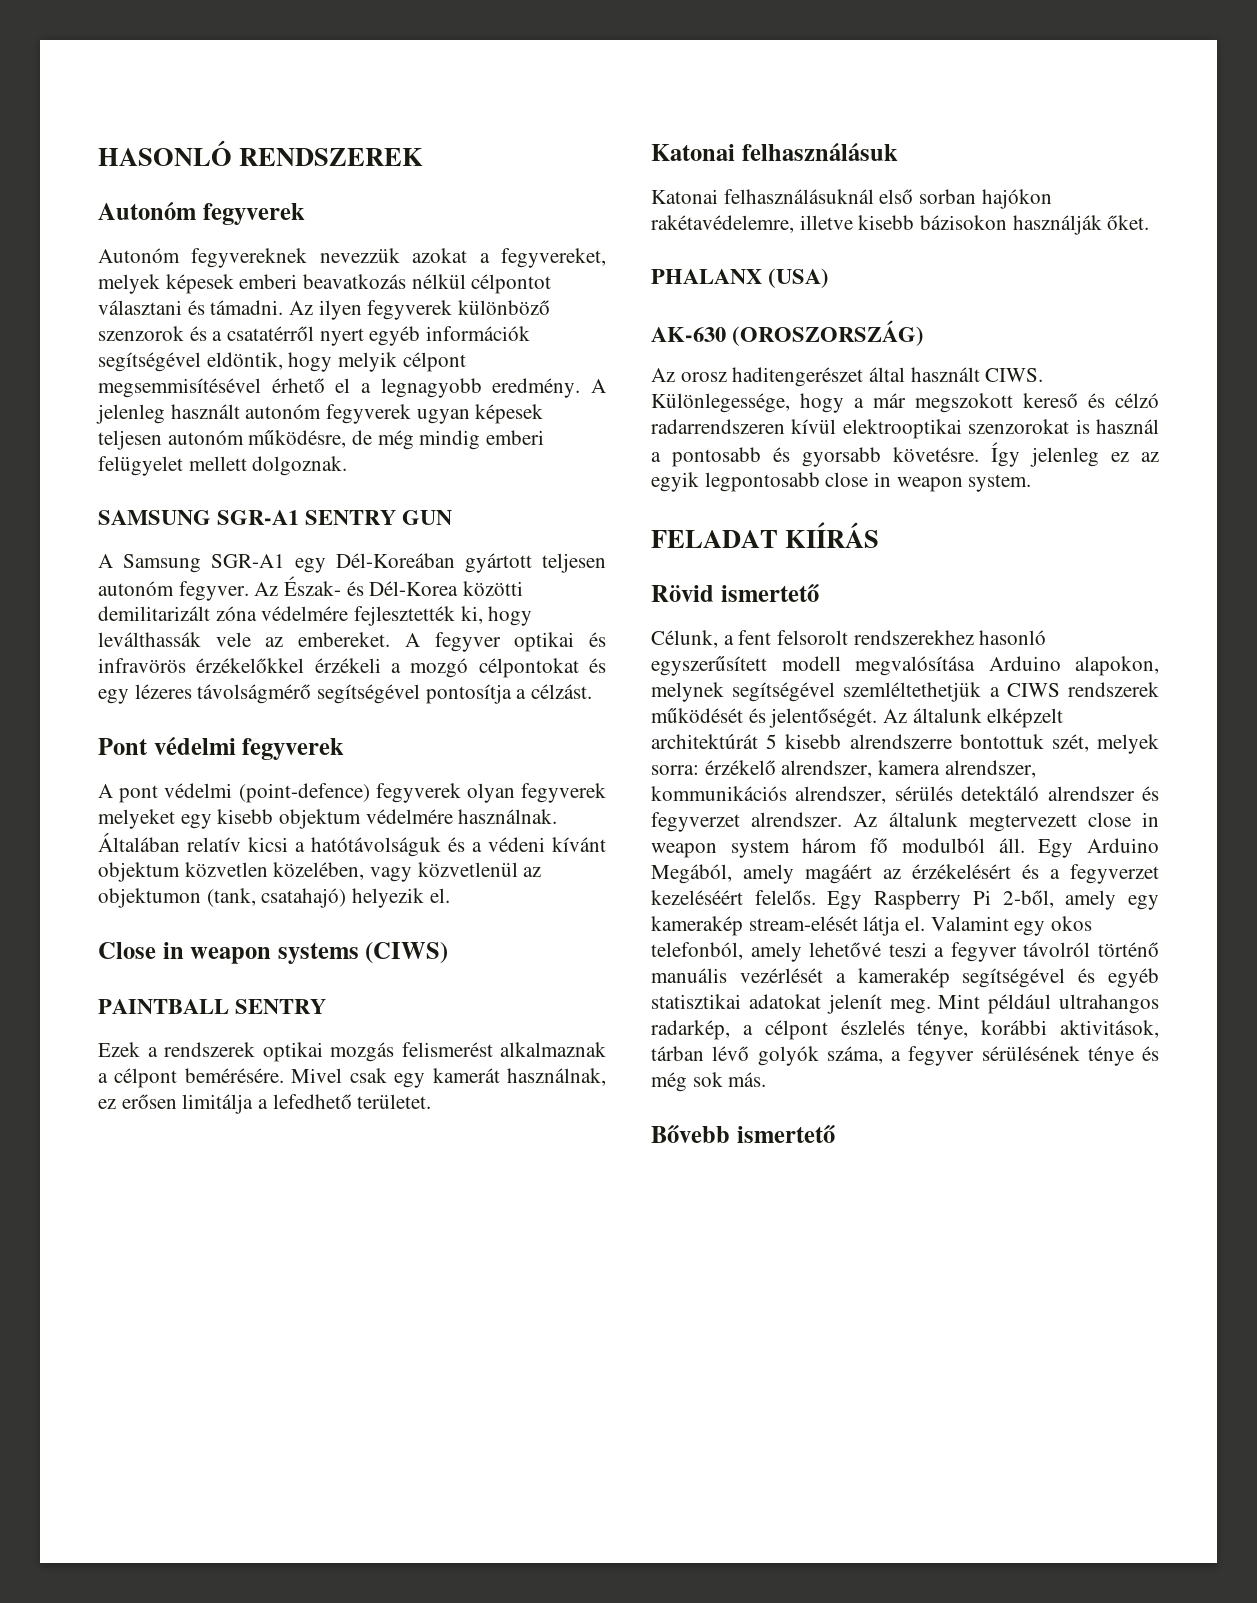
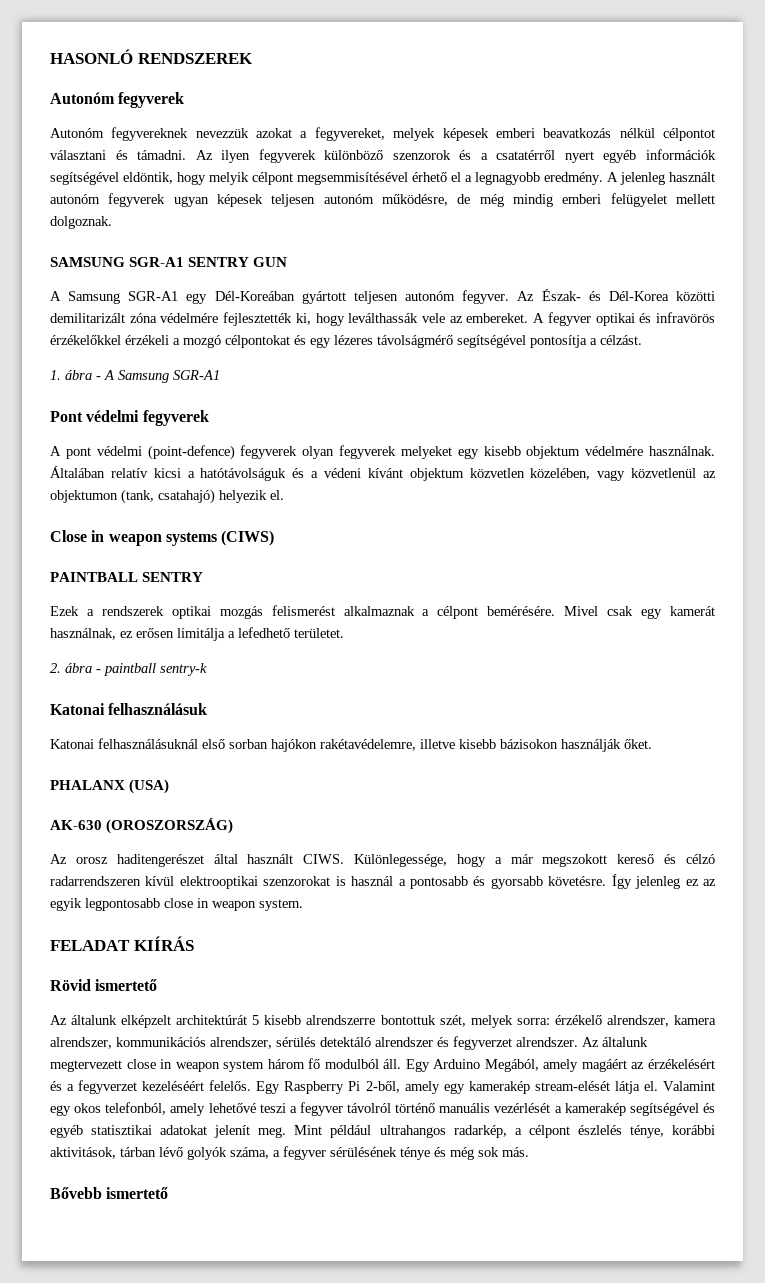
(593, 691) none -> [50,370,220,383] // 1. ábra - A Samsung SGR-A1
(432, 1101) none -> [50,663,207,676] // 2. ábra - paintball sentry-k
[651,630,1047,648] [651,656,1159,676] [651,682,1159,702] [651,708,878,728] Célunk, a fent felsorolt rendszerekhez hasonló egyszerűsített modell megvalósítása Arduino alapokon, melynek segítségével szemléltethetjük a CIWS rendszerek működését és jelentőségét. -> (158, 985) none

